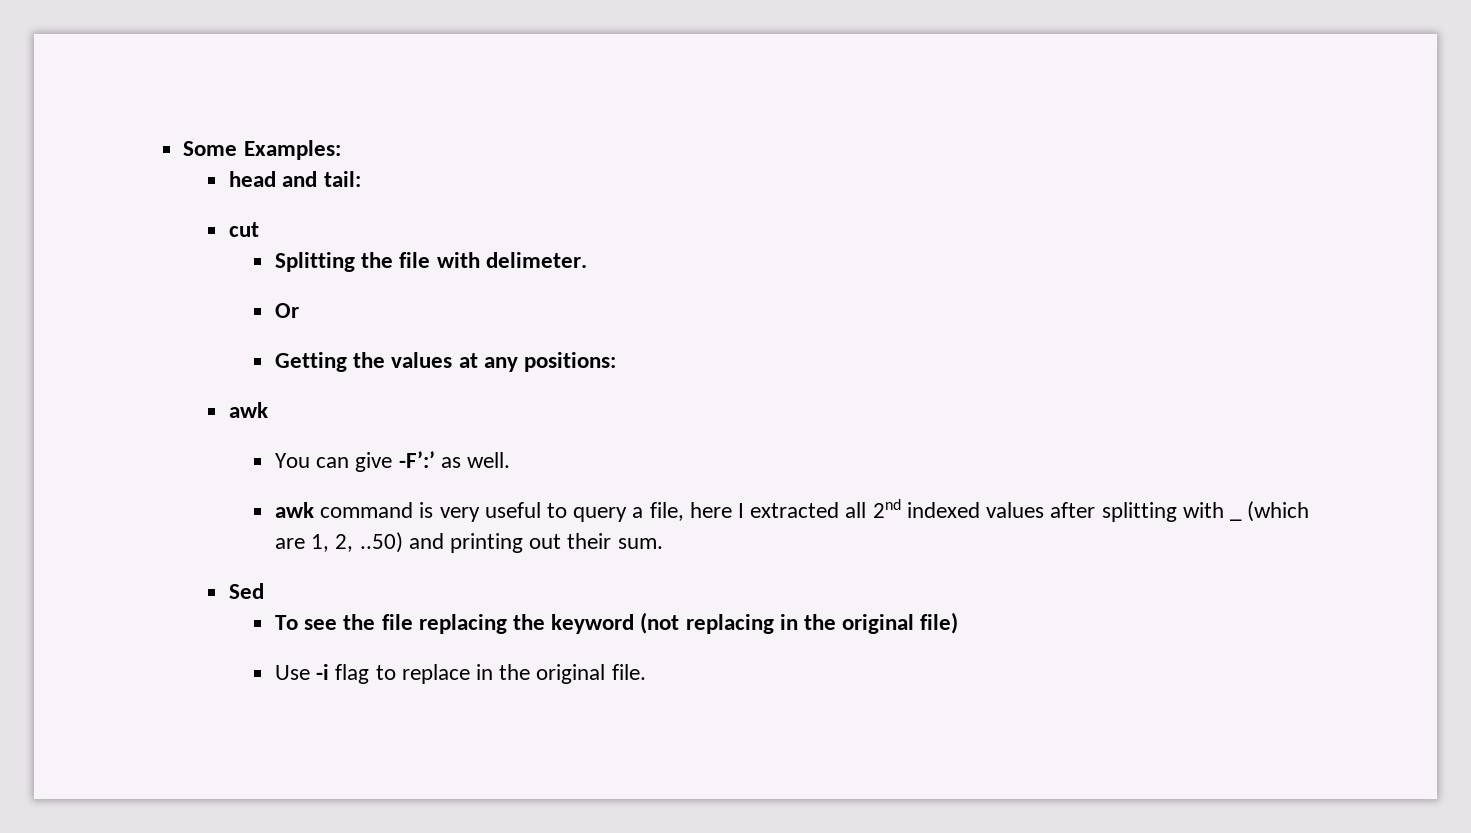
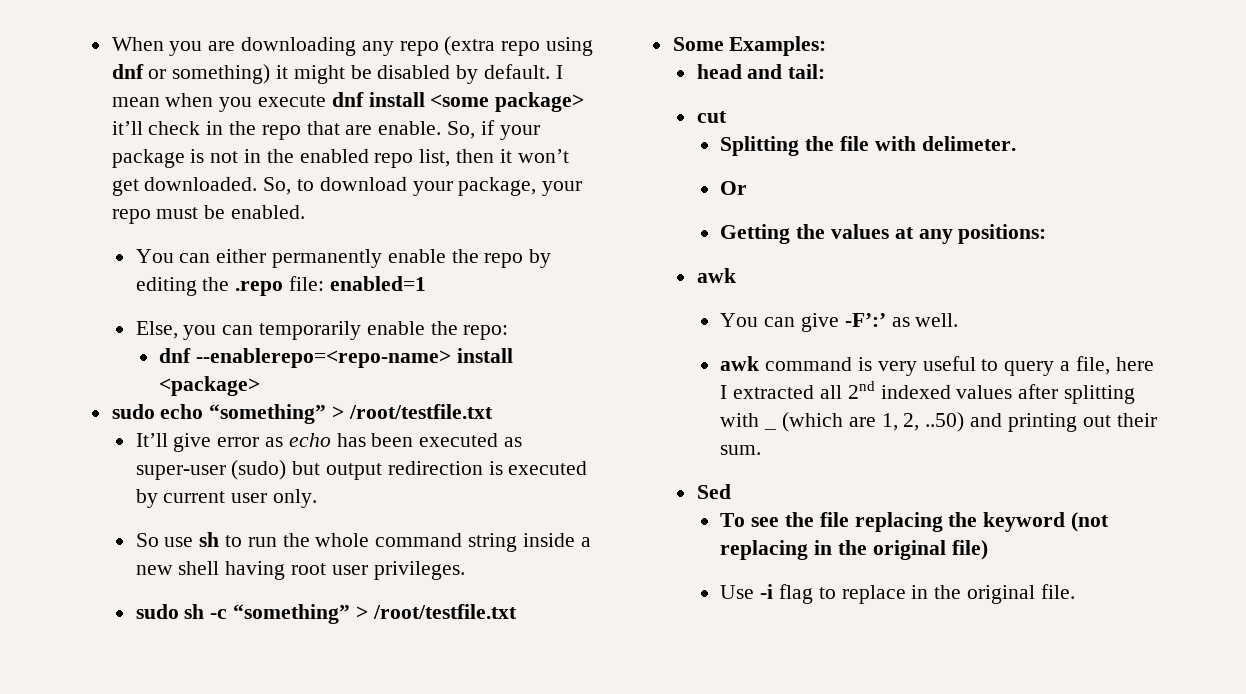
(183, 148) none -> [111,36,594,56] [111,64,563,84] [111,92,585,112] [111,120,540,140] [111,149,569,168] [111,177,583,196] [111,205,306,224] [135,249,552,268] [135,276,426,296] [135,321,509,340] [159,348,514,368] [159,376,261,396] [111,404,493,424] [135,433,522,452] [135,460,588,480] [135,489,317,508] [135,532,591,552] [135,561,465,580] [135,604,517,624] When you are downloading any repo (extra repo using dnf or something) it might be disabled by default. I mean when you execute dnf install <some package> it’ll check in the repo that are enable. So, if your package is not in the enabled repo list, then it won’t get downloaded. So, to download your package, your repo must be enabled. // You can either permanently enable the repo by editing the .repo file: enabled=1 // Else, you can temporarily enable the repo: // dnf --enablerepo=<repo-name> install <package> // sudo echo “something” > /root/testfile.txt // It’ll give error as echo has been executed as super-user (sudo) but output redirection is executed by current user only. // So use sh to run the whole command string inside a new shell having root user privileges. // sudo sh -c “something” > /root/testfile.txt //

